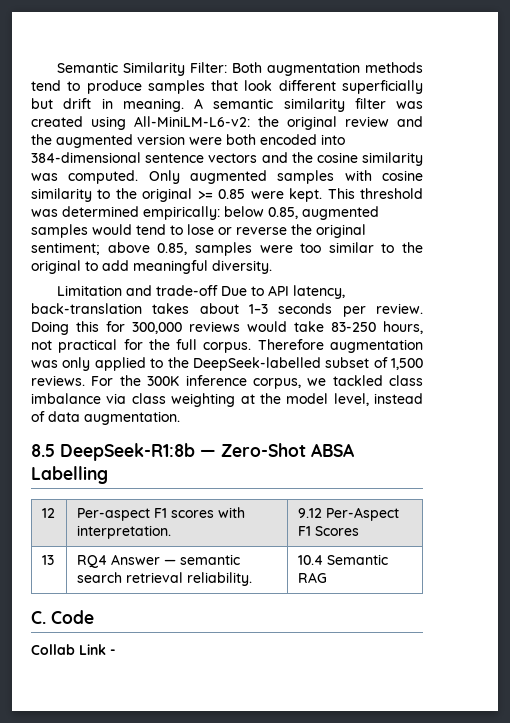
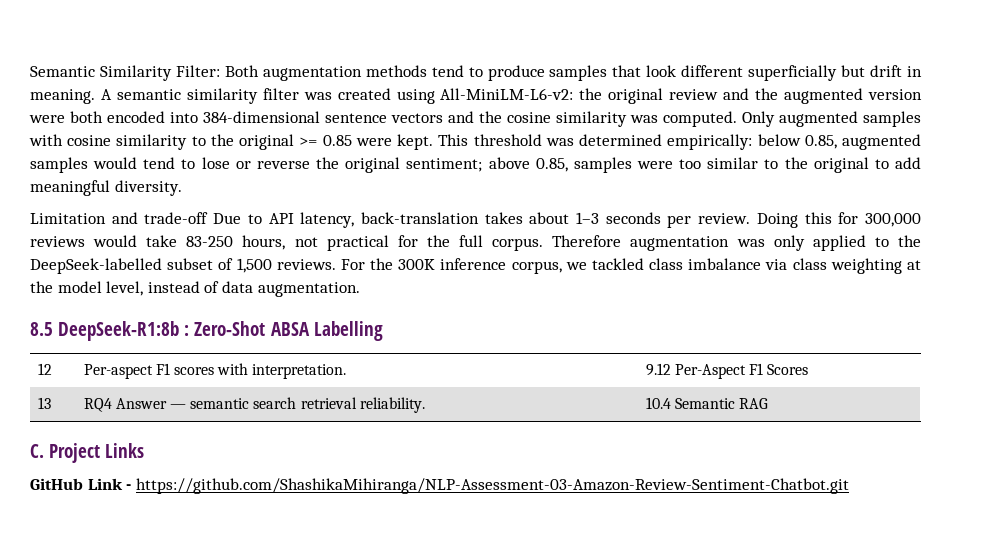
[200,449,216,457] — -> [184,325,190,336] :
[51,610,94,624] [31,644,75,655] Code // Collab -> [49,443,145,463] [30,478,83,490] Project Links // GitHub
(116, 652) none -> [135,478,849,494] https://github.com/ShashikaMihiranga/NLP-Assessment-03-Amazon-Review-Sentiment-Chatbot.git

